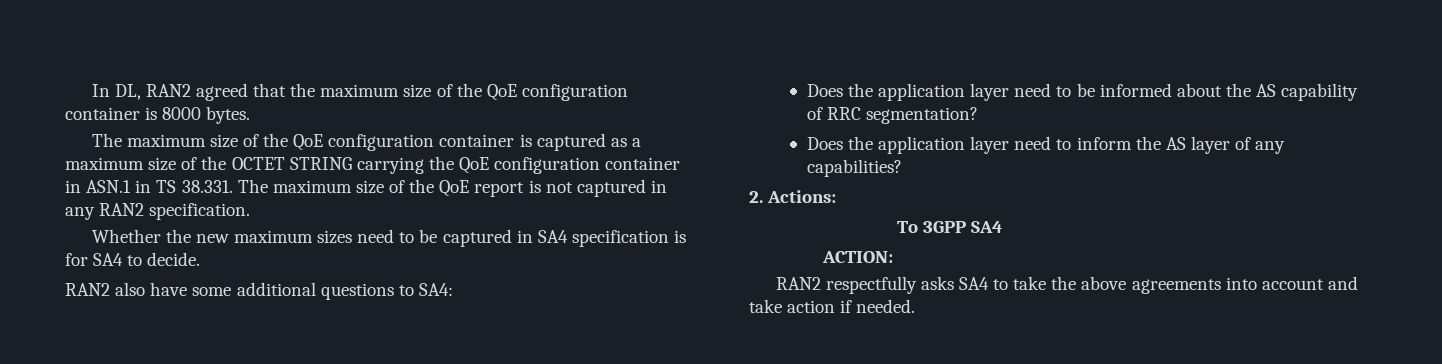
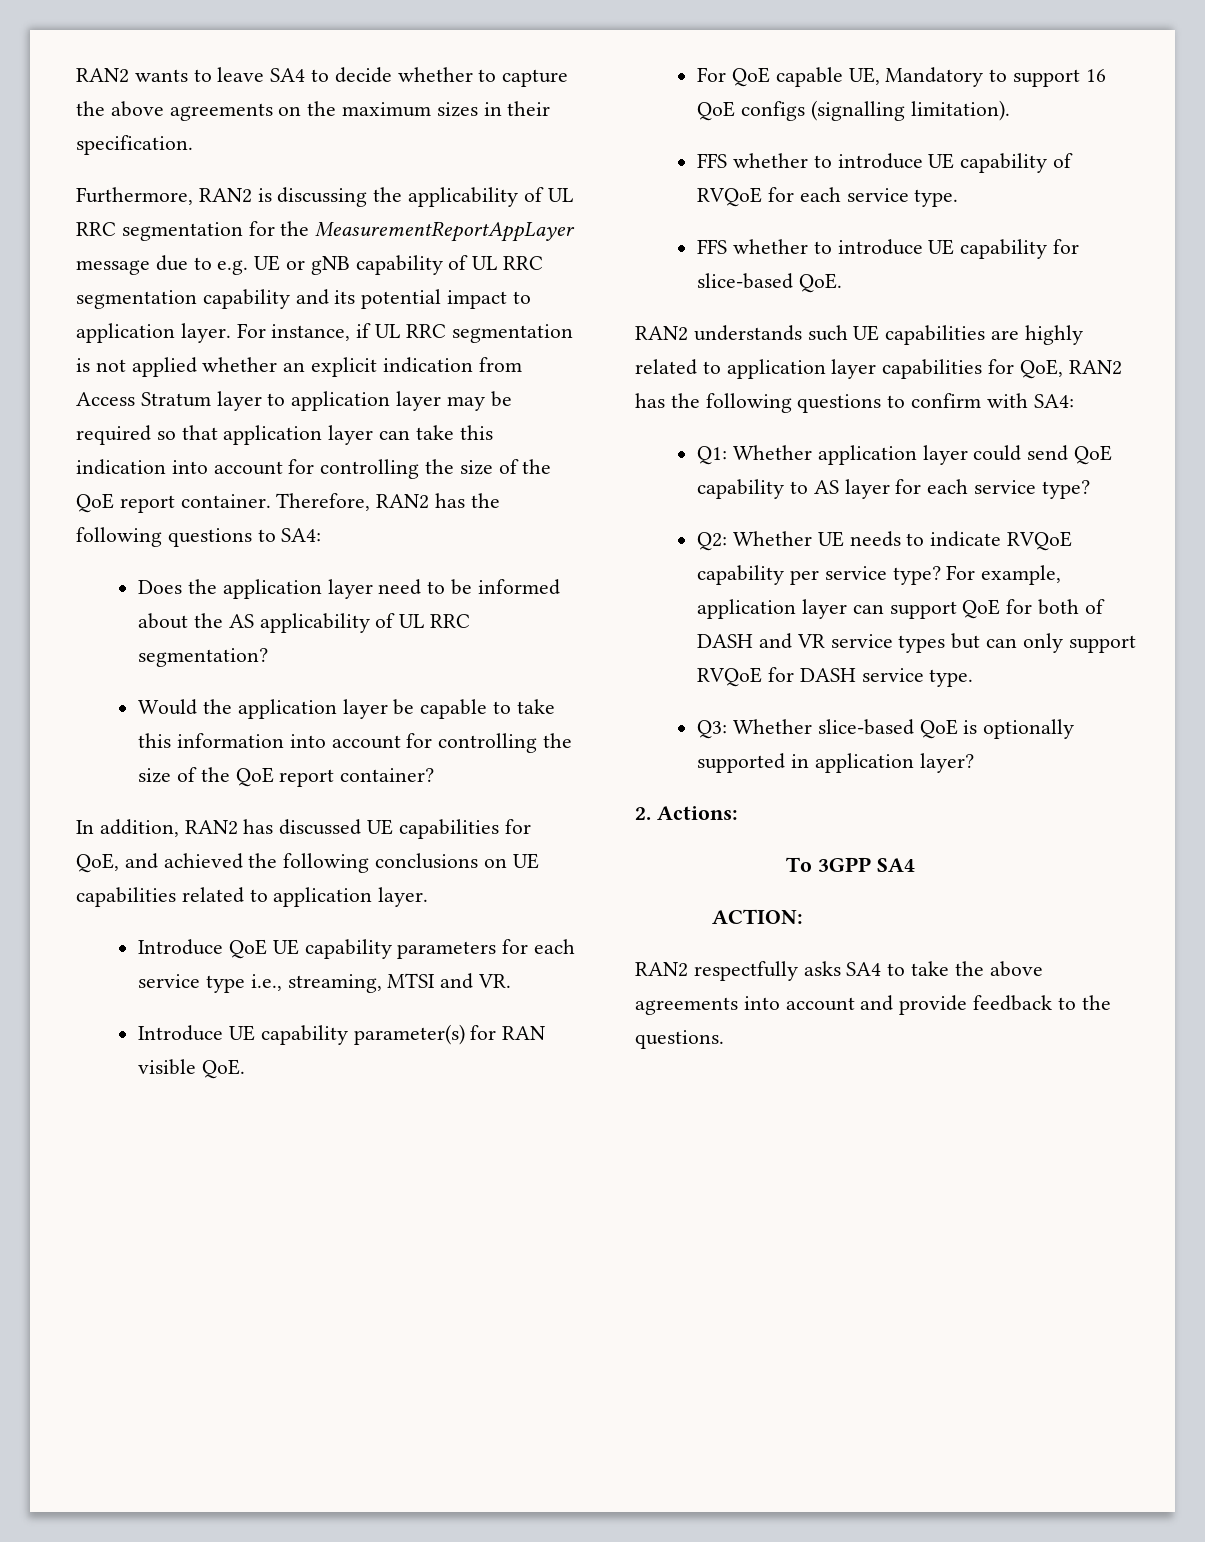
[91,83,628,101] [65,106,251,124] [91,133,641,151] [65,156,681,174] [65,179,667,197] [65,203,251,220] [91,229,687,247] [65,252,201,266] [65,282,316,296] In DL, RAN2 agreed that the maximum size of the QoE configuration container is 8000 bytes. // The maximum size of the QoE configuration container is captured as a maximum size of the OCTET STRING carrying the QoE configuration container in ASN.1 in TS 38.331. The maximum size of the QoE report is not captured in any RAN2 specification. // Whether the new maximum sizes need to be captured in SA4 specification is for SA4 to decide. // RAN2 also have some additional -> [76,67,569,87] [76,101,551,121] [76,135,193,155] [76,187,573,207] [76,221,576,242] [76,255,544,275] [76,289,531,309] [76,323,573,343] [76,357,522,377] [76,391,512,411] [76,425,493,445] [76,459,552,479] [76,493,500,513] [76,527,162,547] RAN2 wants to leave SA4 to decide whether to capture the above agreements on the maximum sizes in their specification. // Furthermore, RAN2 is discussing the applicability of UL RRC segmentation for the MeasurementReportAppLayer message due to e.g. UE or gNB capability of UL RRC segmentation capability and its potential impact to application layer. For instance, if UL RRC segmentation is not applied whether an explicit indication from Access Stratum layer to application layer may be required so that application layer can take this indication into account for controlling the size of the QoE report container. Therefore, RAN2 has the following
[1281,83,1359,101] [806,107,823,120] capability of -> [259,613,425,633] applicability of UL
[806,136,1286,154] [806,159,902,177] Does the application layer need to inform the AS layer of any capabilities? -> [138,699,555,719] [138,733,573,753] [138,767,435,787] [76,819,531,839] [76,853,539,873] [76,887,429,907] [138,939,576,959] [138,973,512,993] [138,1024,546,1045] [138,1059,246,1079] [697,67,1106,87] [697,100,1010,121] [697,153,1074,173] [697,187,959,207] [697,239,1080,259] [697,273,843,293] [635,325,1083,345] [635,359,1122,379] [635,393,1074,413] [697,445,1113,465] [697,479,1090,499] [697,531,1073,551] [697,565,1062,585] [697,599,1105,619] [697,633,1136,653] [697,667,974,687] [697,719,1075,739] [697,753,974,773] Would the application layer be capable to take this information into account for controlling the size of the QoE report container? // In addition, RAN2 has discussed UE capabilities for QoE, and achieved the following conclusions on UE capabilities related to application layer. // Introduce QoE UE capability parameters for each service type i.e., streaming, MTSI and VR. // Introduce UE capability parameter(s) for RAN visible QoE. // For QoE capable UE, Mandatory to support 16 QoE configs (signalling limitation). // FFS whether to introduce UE capability of RVQoE for each service type. // FFS whether to introduce UE capability for slice-based QoE. // RAN2 understands such UE capabilities are highly related to application layer capabilities for QoE, RAN2 has the following questions to confirm with SA4: // Q1: Whether application layer could send QoE capability to AS layer for each service type? // Q2: Whether UE needs to indicate RVQoE capability per service type? For example, application layer can support QoE for both of DASH and VR service types but can only support RVQoE for DASH service type. // Q3: Whether slice-based QoE is optionally supported in application layer?
[749,299,916,313] take action if needed. -> [899,995,1111,1015] [635,1030,724,1049] provide feedback to the questions.

